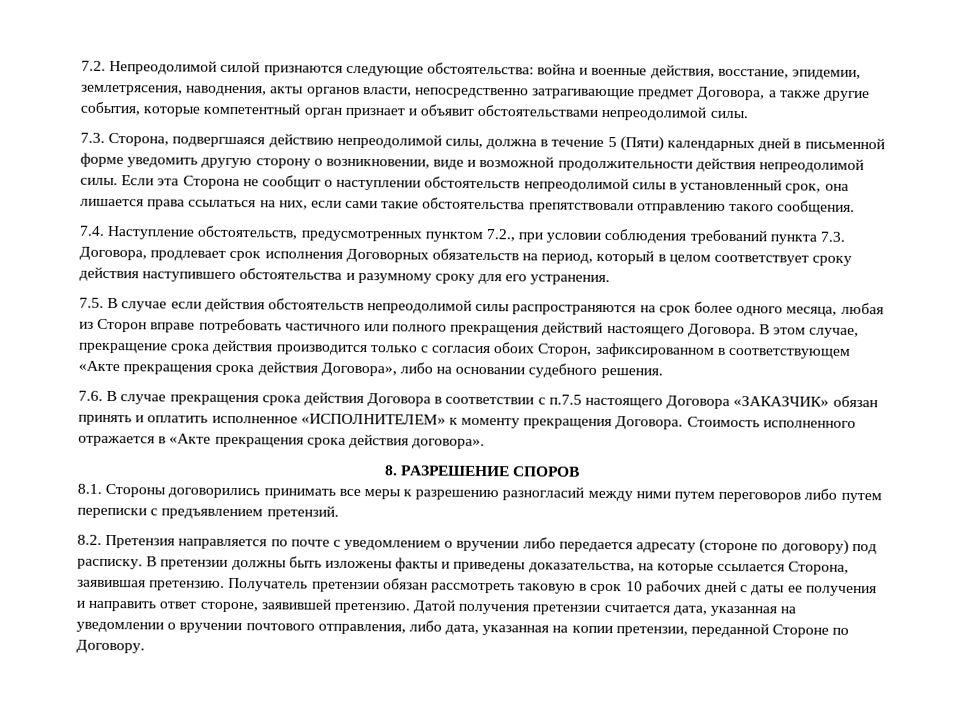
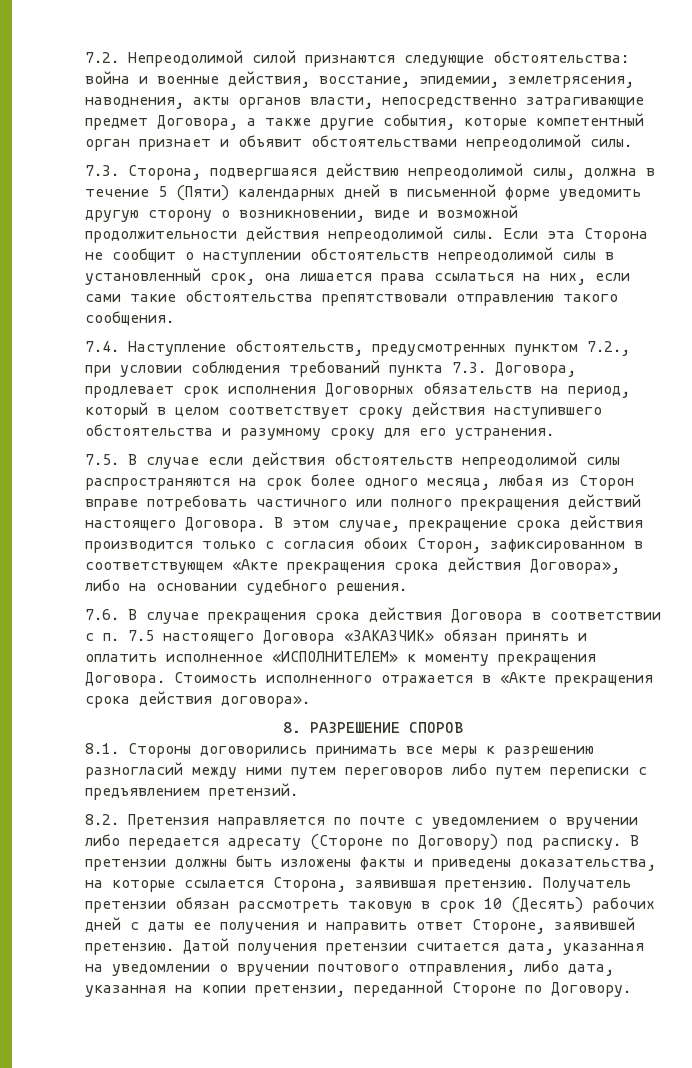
[548,394,582,405] п.7.5 -> [103,630,154,641] п. 7.5
[699,538,849,555] (стороне по договору) -> [310,834,498,850] (Стороне по Договору)
(643, 586) none -> [511,897,583,913] (Десять)
[199,601,258,613] стороне, -> [472,919,545,934] Стороне,

